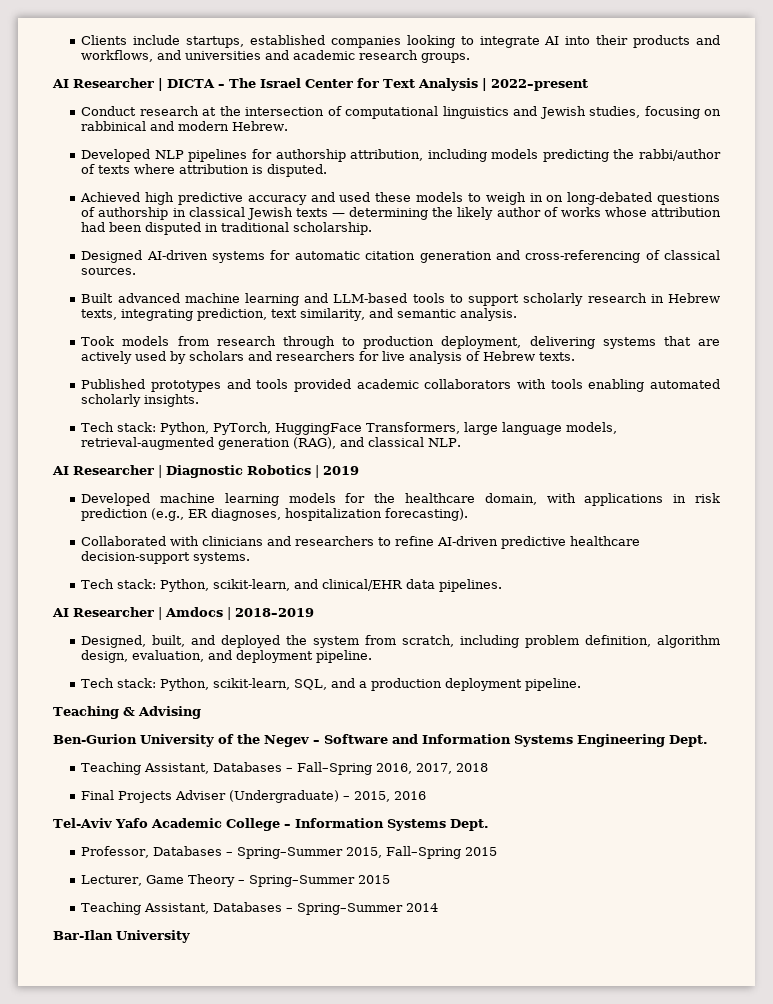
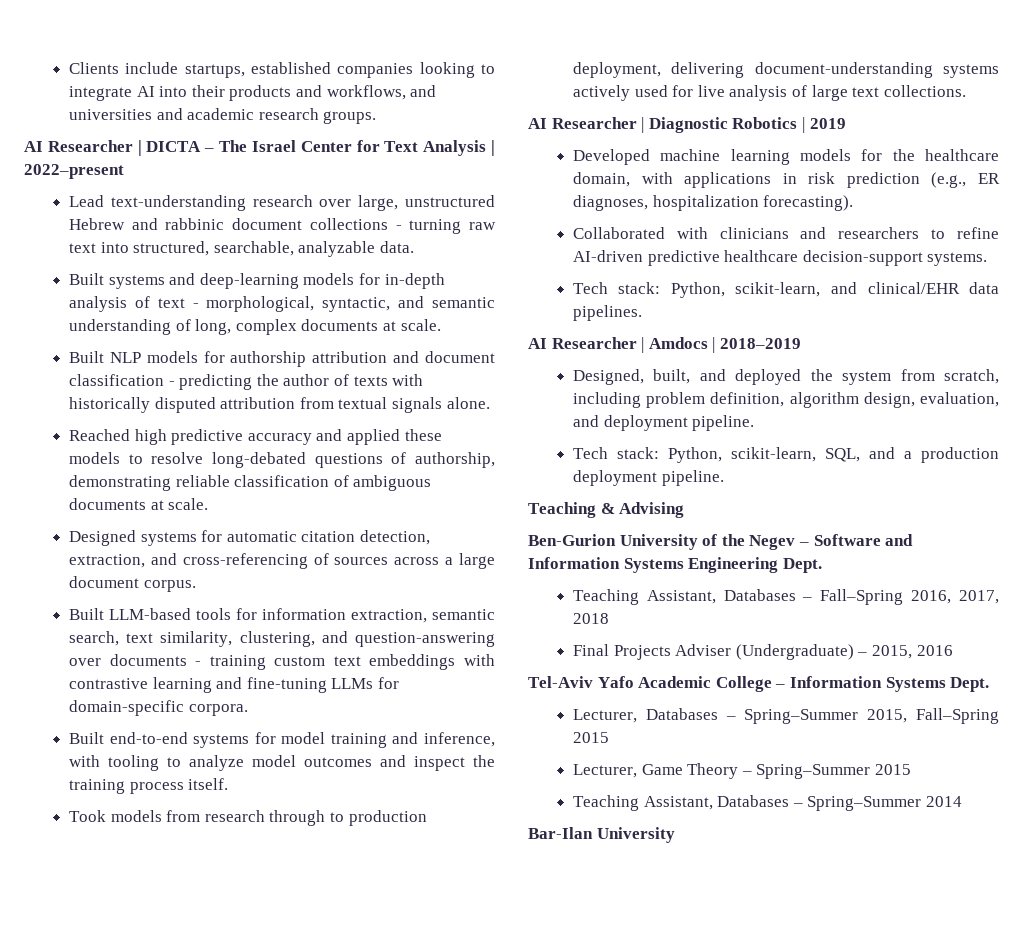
[81,106,721,119] [81,121,289,131] [81,149,539,162] Conduct research at the intersection of computational linguistics and Jewish studies, focusing on rabbinical and modern Hebrew. // Developed NLP pipelines for authorship attribution, including models -> [68,195,495,211] [68,218,496,234] [68,241,414,257] [68,273,445,289] [68,296,495,312] [68,319,441,335] [68,351,495,367] [68,374,175,386] Lead text-understanding research over large, unstructured Hebrew and rabbinic document collections - turning raw text into structured, searchable, analyzable data. // Built systems and deep-learning models for in-depth analysis of text - morphological, syntactic, and semantic understanding of long, complex documents at scale. // Built NLP models for authorship attribution and document classification -
[639,149,721,161] rabbi/author -> [283,374,330,386] author
[134,164,328,177] [80,192,141,202] where attribution is disputed. // Achieved -> [392,374,424,386] [68,397,490,413] [68,429,130,441] with historically disputed attribution from textual signals alone. // Reached
[339,192,371,202] used -> [346,429,400,445] applied
[485,192,720,205] [81,207,721,220] [81,222,373,235] weigh in on long-debated questions of authorship in classical Jewish texts — determining the likely author of works whose attribution had been disputed in traditional scholarship. -> [151,452,495,468] [68,475,432,491] [68,498,209,510] resolve long-debated questions of authorship, demonstrating reliable classification of ambiguous documents at scale.
[146,250,208,260] AI-driven -> (136, 538) none
[419,251,492,263] generation -> [359,530,430,545] [68,554,145,568] detection, extraction,
[664,250,720,260] [81,268,137,275] [81,293,720,306] [81,308,518,321] classical sources. // Built advanced machine learning and LLM-based tools to support scholarly research in Hebrew texts, integrating prediction, text similarity, and semantic analysis. -> [334,553,495,569] [68,576,196,592] [68,608,495,623] [68,631,495,647] [68,654,495,670] [68,677,399,693] [68,700,248,716] [68,732,495,748] [68,755,495,771] [68,778,229,794] sources across a large document corpus. // Built LLM-based tools for information extraction, semantic search, text similarity, clustering, and question-answering over documents - training custom text embeddings with contrastive learning and fine-tuning LLMs for domain-specific corpora. // Built end-to-end systems for model training and inference, with tooling to analyze model outcomes and inspect the training process itself.
[602,336,720,349] [81,351,576,364] [81,379,721,392] [81,394,200,407] [81,422,618,435] [81,437,462,450] systems that are actively used by scholars and researchers for live analysis of Hebrew texts. // Published prototypes and tools provided academic collaborators with tools enabling automated scholarly insights. // Tech stack: Python, PyTorch, HuggingFace Transformers, large language models, retrieval-augmented generation (RAG), and classical NLP. -> [754,62,999,78] [572,85,966,101] document-understanding systems actively used for live analysis of large text collections.
[81,846,150,858] Professor, -> [572,709,637,723] Lecturer,

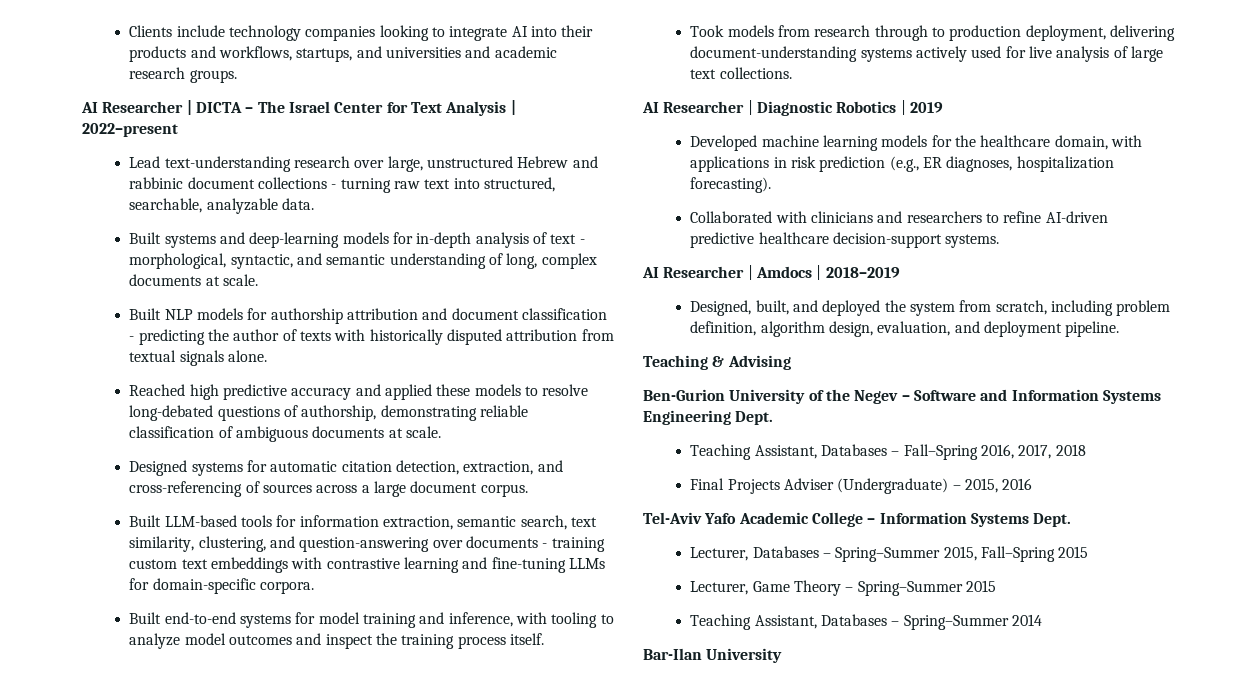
[184,62,331,78] startups, established -> [228,25,301,41] technology
(406, 92) none -> [296,48,353,62] startups,
[572,282,999,298] [572,305,642,321] // Tech stack: Python, scikit-learn, and clinical/EHR data pipelines. -> (1000, 241) none
[572,447,999,463] [572,470,724,486] // Tech stack: Python, scikit-learn, SQL, and a production deployment pipeline. -> (1120, 329) none

